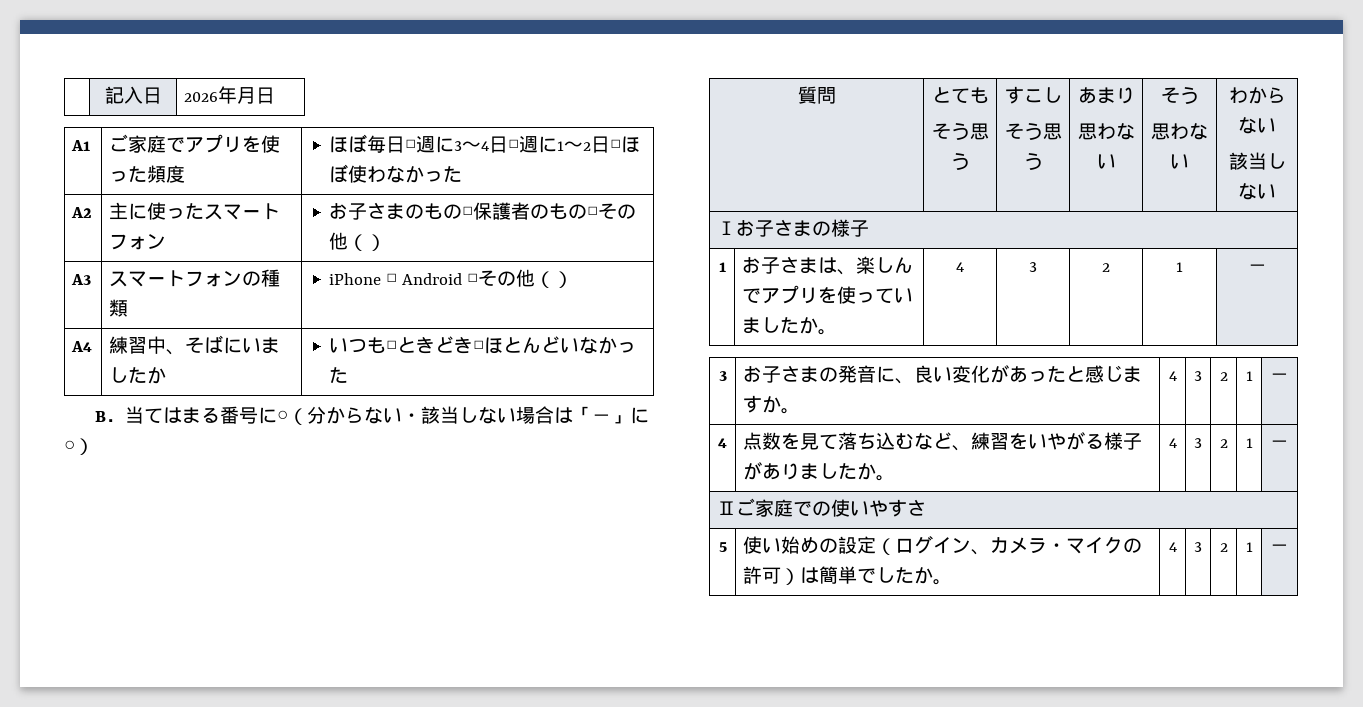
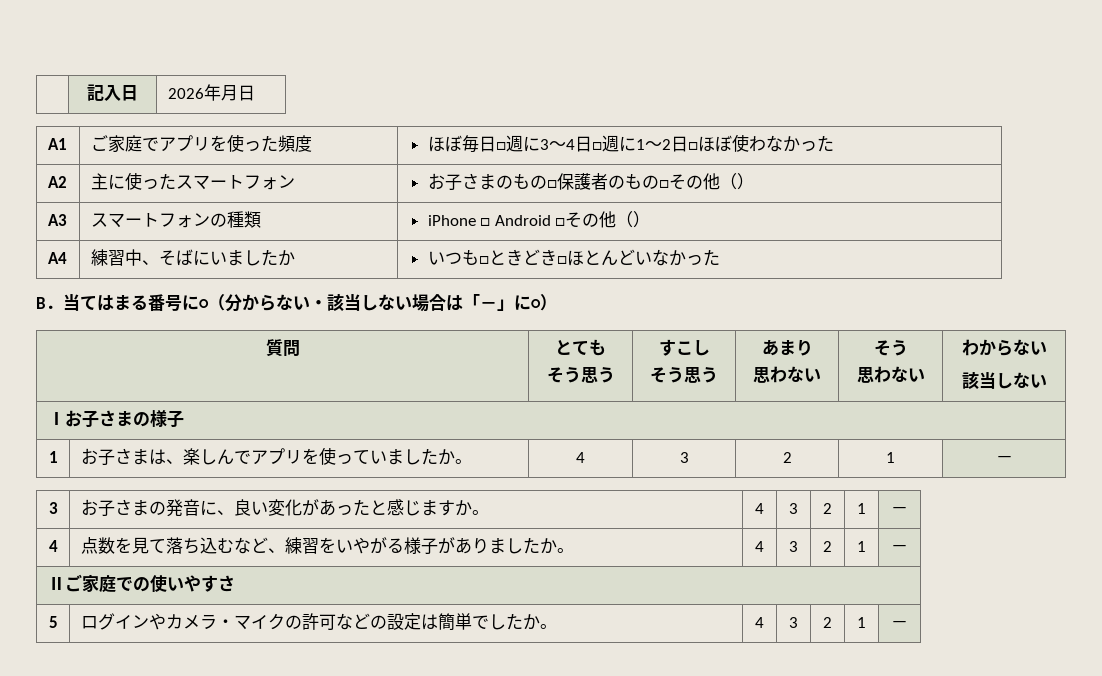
[743,536,896,555] 使い始めの設定（ -> (58, 622) none
[971,549,991,555] 、 -> [148,613,166,630] や
[781,568,801,585] ） -> [335,613,421,630] などの設定

